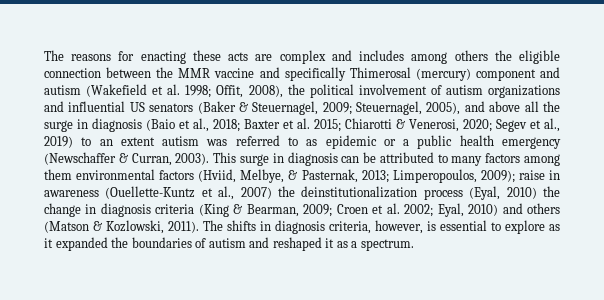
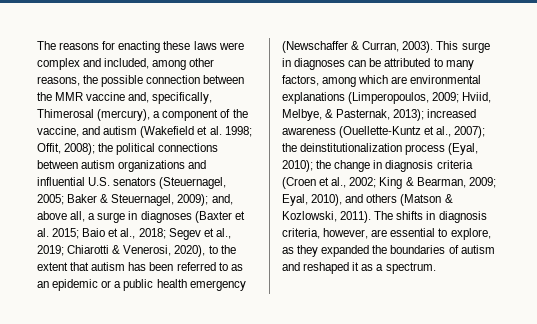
[228,50,560,64] acts are complex and includes among others the eligible -> [193,41,244,50] [37,58,215,70] [37,75,144,87] laws were complex and included, among other reasons, the possible
[259,67,536,81] and specifically Thimerosal (mercury) component -> [128,92,213,104] [37,109,248,121] [37,126,79,137] and, specifically, Thimerosal (mercury), a component of the vaccine,
[248,85,283,98] 2008), -> [64,143,96,155] 2008);
[358,84,442,95] involvement of -> [158,143,219,152] [37,160,78,169] connections between
[129,101,560,115] [44,118,560,132] [44,136,228,148] US senators (Baker & Steuernagel, 2009; Steuernagel, 2005), and above all the surge in diagnosis (Baio et al., 2018; Baxter et al. 2015; Chiarotti & Venerosi, 2020; Segev et al., 2019) to an extent autism was -> [88,177,227,189] [37,194,233,206] [37,211,245,223] [37,228,231,240] [37,245,236,257] [37,262,174,271] U.S. senators (Steuernagel, 2005; Baker & Steuernagel, 2009); and, above all, a surge in diagnoses (Baxter et al. 2015; Baio et al., 2018; Segev et al., 2019; Chiarotti & Venerosi, 2020), to the extent that autism has been
(318, 142) none -> [37,281,49,288] an
[287,152,338,166] diagnosis -> [294,58,346,70] diagnoses
[485,153,560,166] [44,169,560,183] factors among them environmental factors (Hviid, Melbye, & Pasternak, 2013; Limperopoulos, 2009); raise in -> [282,75,482,87] [282,92,492,104] [282,109,477,121] factors, among which are environmental explanations (Limperopoulos, 2009; Hviid, Melbye, & Pasternak, 2013); increased
[240,187,272,199] 2007) -> [454,126,486,138] 2007);
[506,187,537,199] 2010) -> [282,160,313,172] 2010);
[198,203,499,217] (King & Bearman, 2009; Croen et al. 2002; Eyal, 2010) -> [282,177,496,189] [282,194,343,206] (Croen et al., 2002; King & Bearman, 2009; Eyal, 2010),
[427,221,436,231] is -> [371,229,388,237] are
[505,220,560,234] [44,238,53,248] explore as it -> [450,228,491,240] [282,245,319,257] explore, as they

